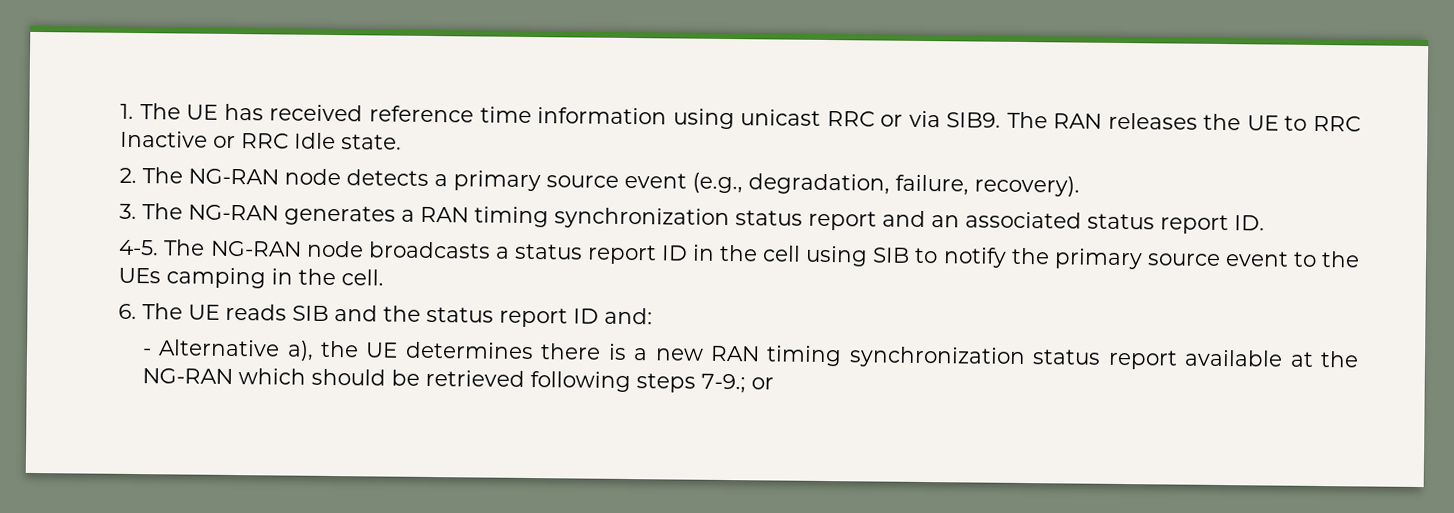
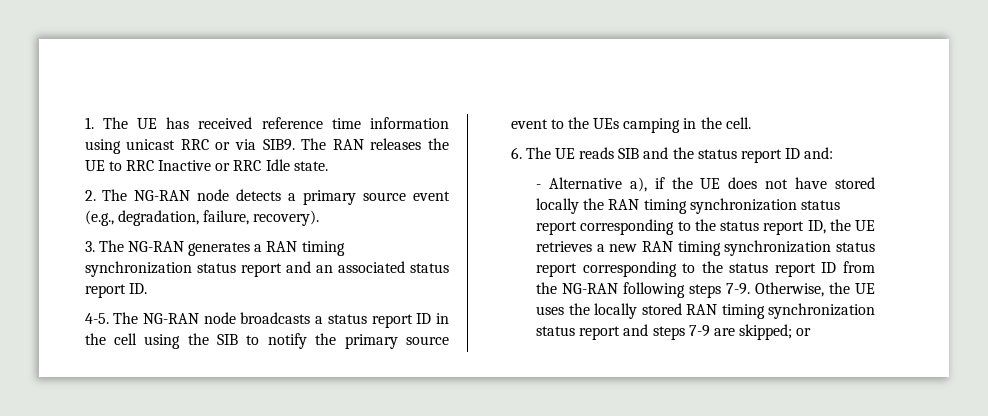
(869, 256) none -> [187,333,209,345] the
[319,340,627,360] the UE determines there is -> [654,177,875,189] [536,198,841,214] [536,219,875,235] [536,241,593,252] if the UE does not have stored locally the RAN timing synchronization status report corresponding to the status report ID, the UE retrieves
[1184,349,1359,368] [141,368,746,394] available at the NG-RAN which should be retrieved following steps 7-9.; -> [582,261,875,277] [536,282,875,298] [536,303,875,319] [536,324,793,340] corresponding to the status report ID from the NG-RAN following steps 7-9. Otherwise, the UE uses the locally stored RAN timing synchronization status report and steps 7-9 are skipped;

